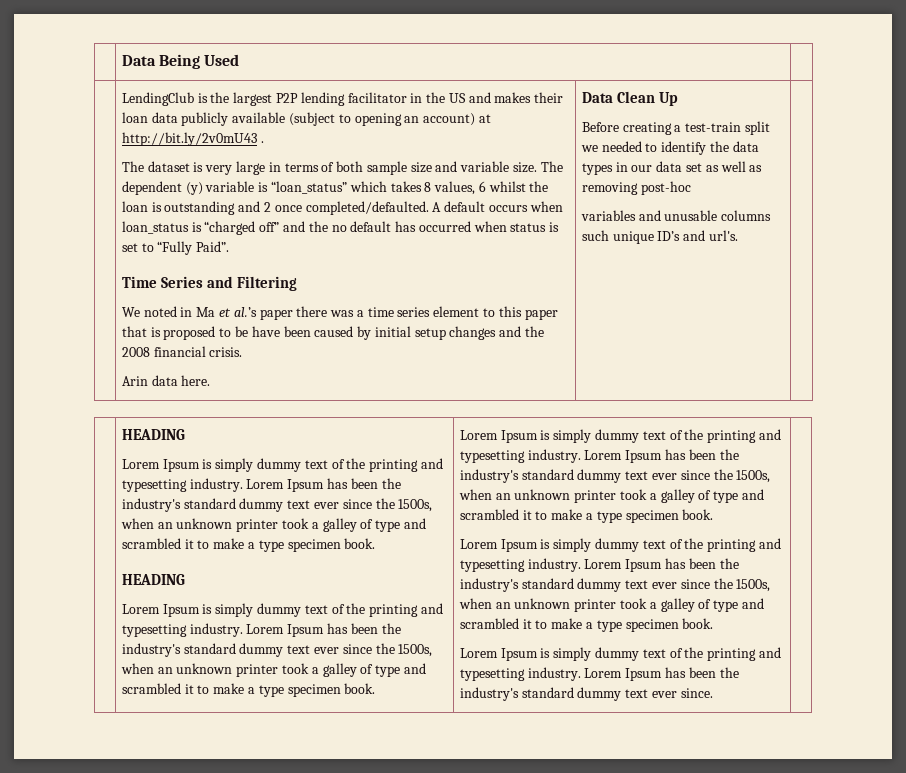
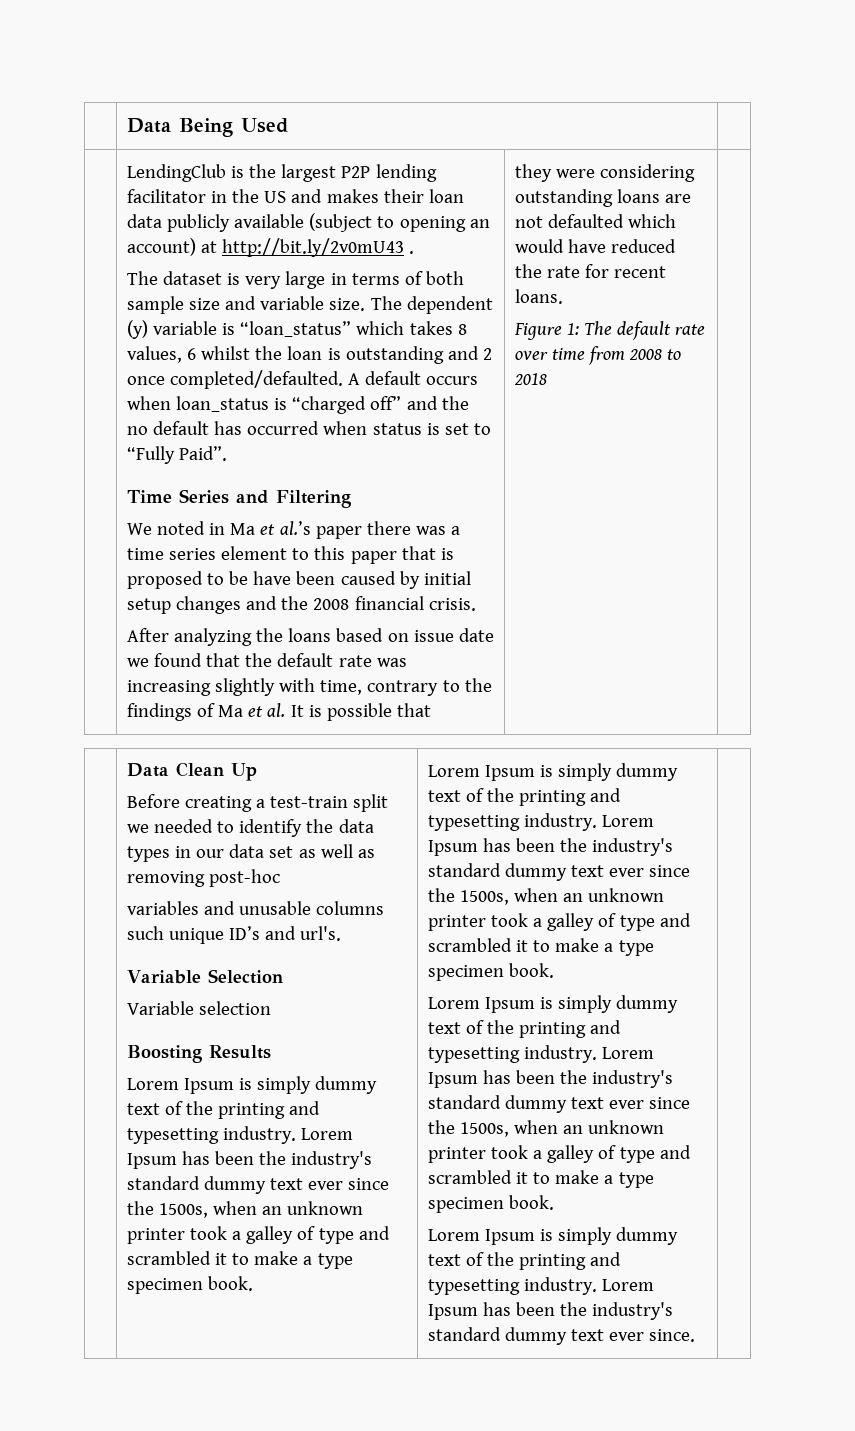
[121,375,211,386] Arin data here. -> [126,628,494,646] [126,653,407,667] [126,678,492,696] [126,703,431,721] [514,164,696,182] [514,189,692,207] [514,214,677,228] [514,239,677,253] [514,264,667,278] [514,289,563,304] [513,321,706,340] [514,346,682,365] [513,373,547,385] After analyzing the loans based on issue date we found that the default rate was increasing slightly with time, contrary to the findings of Ma et al. It is possible that | they were considering outstanding loans are not defaulted which would have reduced the rate for recent loans. // Figure 1: The default rate over time from 2008 to 2018 | //
[121,429,185,440] [121,458,443,472] [121,478,401,492] [121,498,433,512] [120,518,426,532] [121,538,376,552] [121,574,185,585] | // | HEADING // Lorem Ipsum is simply dummy text of the printing and typesetting industry. Lorem Ipsum has been the industry's standard dummy text ever since the 1500s, when an unknown printer took a galley of type and scrambled it to make a type specimen book. // HEADING -> [126,969,283,984] [126,1001,271,1015] [126,1045,271,1063] // Variable Selection // Variable selection // Boosting Results

